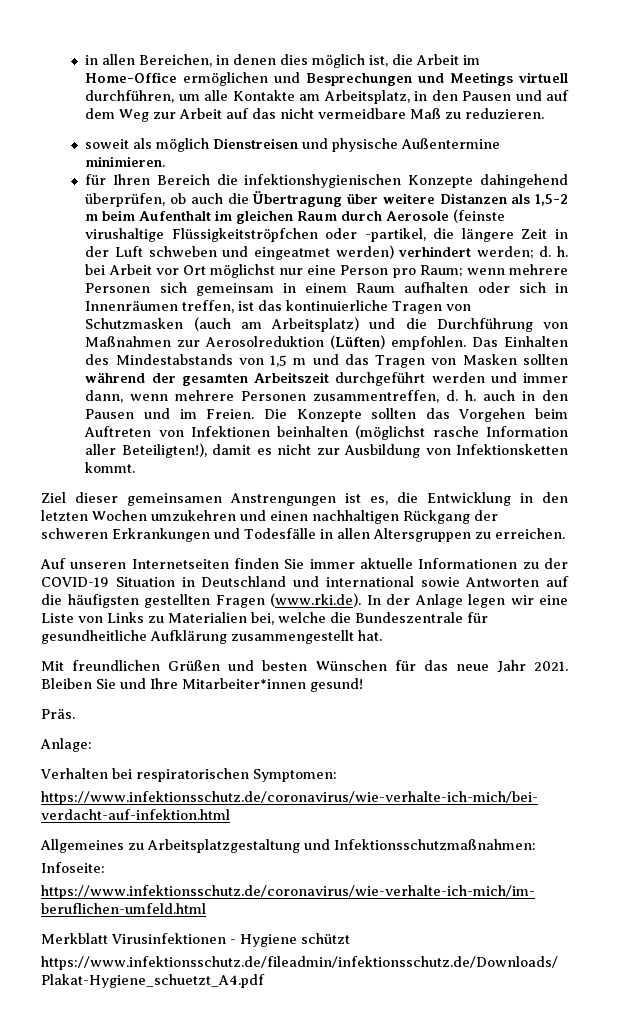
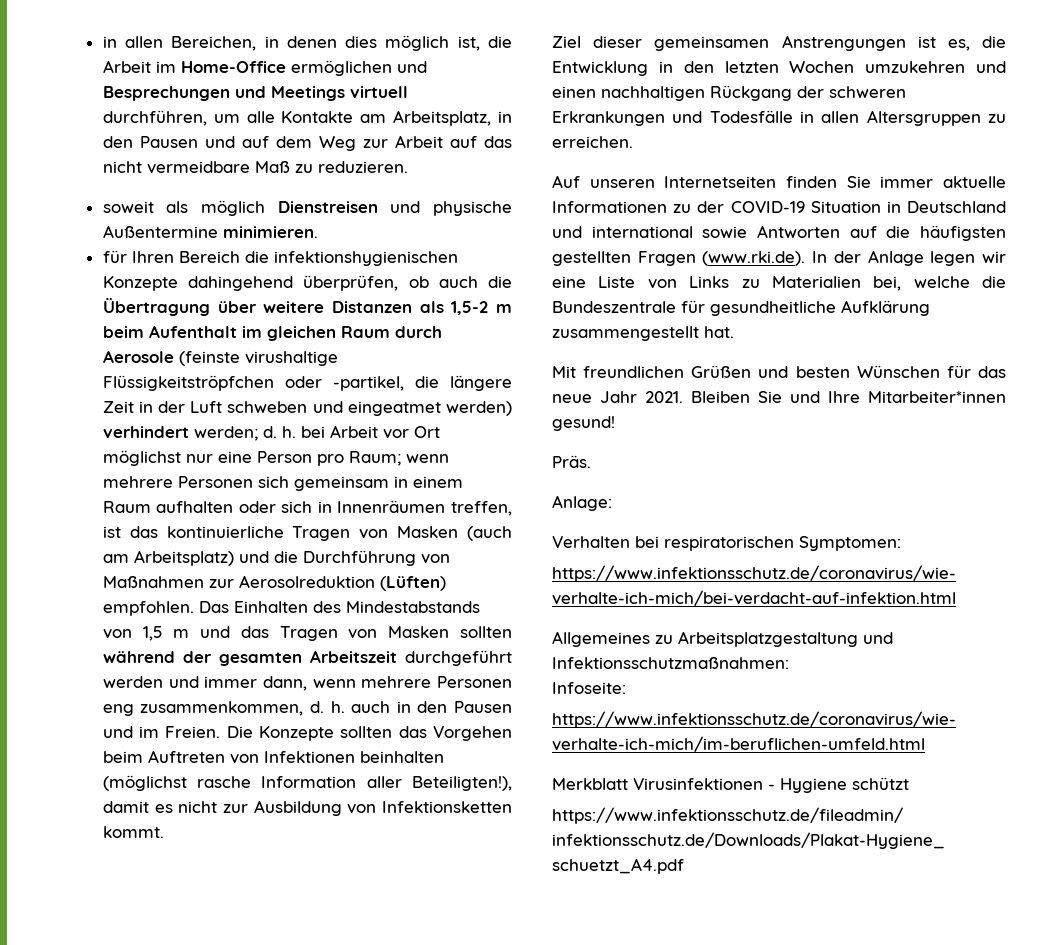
[85,318,184,329] Schutzmasken -> [397,526,459,538] Masken
[313,390,440,403] zusammentreffen, -> [102,701,304,716] eng zusammenkommen,

